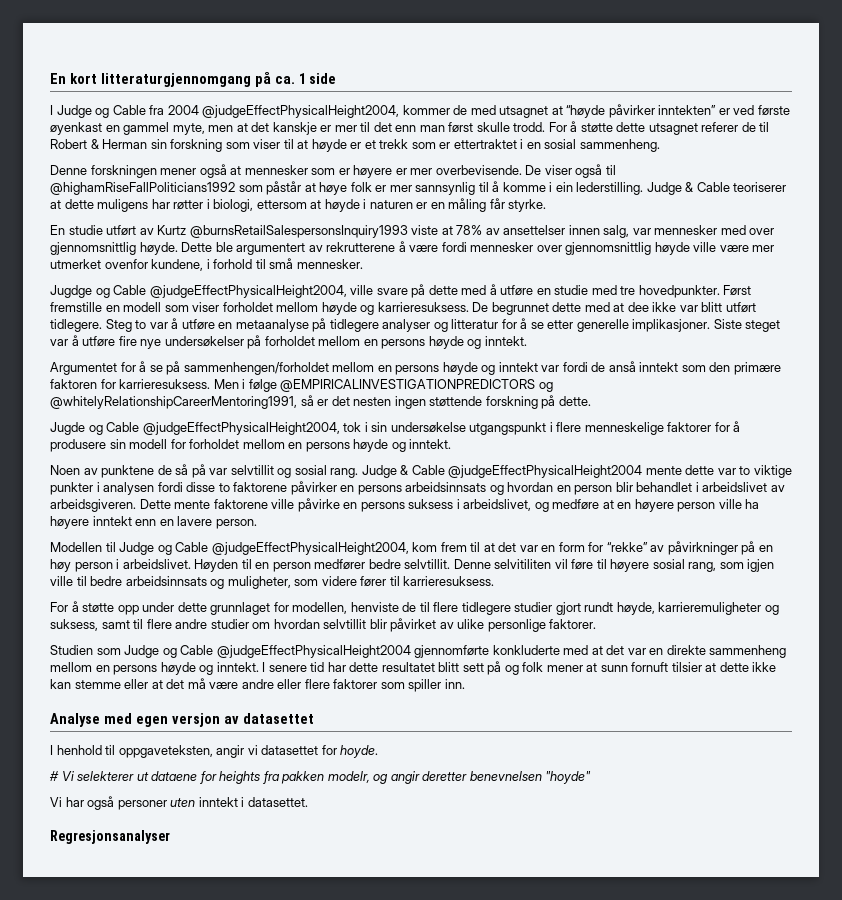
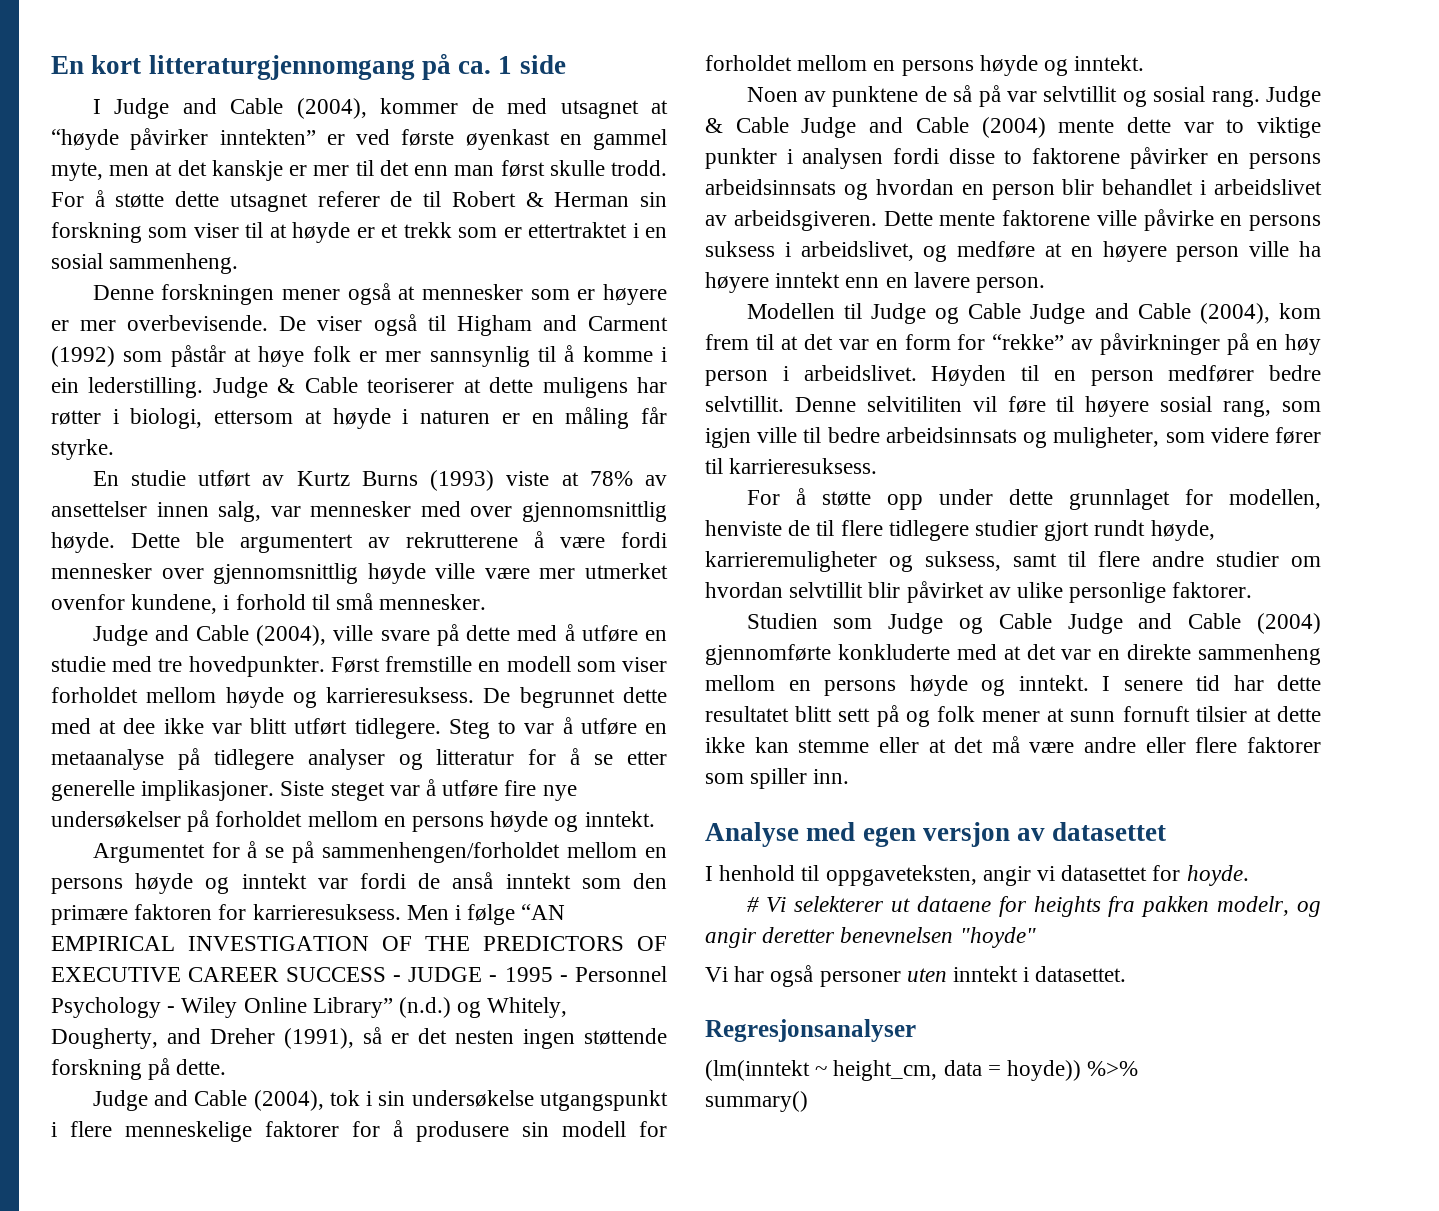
[95,105,400,118] og Cable fra 2004 @judgeEffectPhysicalHeight2004, -> [182,98,367,119] and Cable (2004),
[50,182,235,195] @highamRiseFallPoliticians1992 -> [456,315,668,336] [51,346,115,367] Higham and Carment (1992)
[189,225,408,238] @burnsRetailSalespersonsInquiry1993 -> [361,470,495,491] Burns (1993)
[50,285,347,298] Jugdge og Cable @judgeEffectPhysicalHeight2004, -> [92,625,327,646] Judge and Cable (2004),
[280,379,553,392] [50,396,297,409] @EMPIRICALINVESTIGATIONPREDICTORS og @whitelyRelationshipCareerMentoring1991, -> [521,904,566,920] [51,936,667,951] [51,966,667,982] [51,997,568,1018] [51,1028,354,1049] “AN EMPIRICAL INVESTIGATION OF THE PREDICTORS OF EXECUTIVE CAREER SUCCESS - JUDGE - 1995 - Personnel Psychology - Wiley Online Library” (n.d.) og Whitely, Dougherty, and Dreher (1991),
[50,422,340,435] Jugde og Cable @judgeEffectPhysicalHeight2004, -> [92,1090,324,1111] Judge and Cable (2004),
[448,465,643,478] @judgeEffectPhysicalHeight2004 -> [801,117,1046,138] Judge and Cable (2004)
[211,542,409,555] @judgeEffectPhysicalHeight2004, -> [1030,303,1270,324] Judge and Cable (2004),
[216,645,411,658] @judgeEffectPhysicalHeight2004 -> [1067,613,1321,634] Judge and Cable (2004)
(170, 837) none -> [705,1060,1139,1081] [705,1091,808,1112] // (lm(inntekt ~ height_cm, data = hoyde)) %>% // summary()

